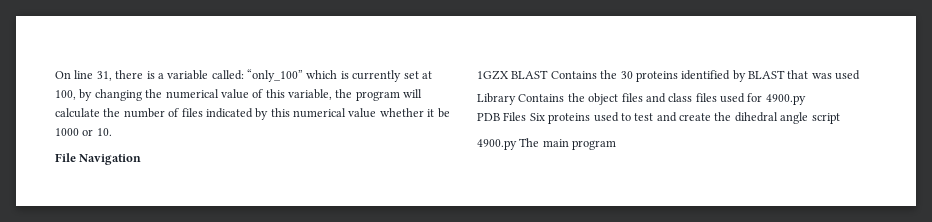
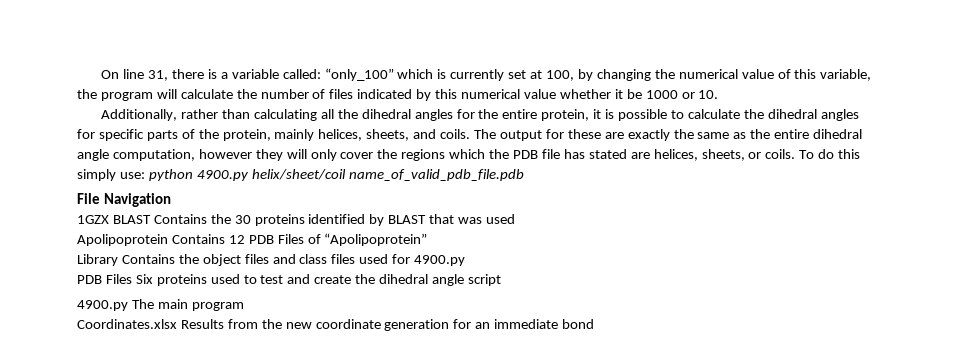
(112, 132) none -> [101,109,859,121] [77,129,863,141] [77,149,861,161] [77,169,524,181] // Additionally, rather than calculating all the dihedral angles for the entire protein, it is possible to calculate the dihedral angles for specific parts of the protein, mainly helices, sheets, and coils. The output for these are exactly the same as the entire dihedral angle computation, however they will only cover the regions which the PDB file has stated are helices, sheets, or coils. To do this simply use: python 4900.py helix/sheet/coil name_of_valid_pdb_file.pdb
(861, 75) none -> [77,233,428,246] // Apolipoprotein Contains 12 PDB Files of “Apolipoprotein”
(617, 145) none -> [77,319,595,331] // Coordinates.xlsx Results from the new coordinate generation for an immediate bond

